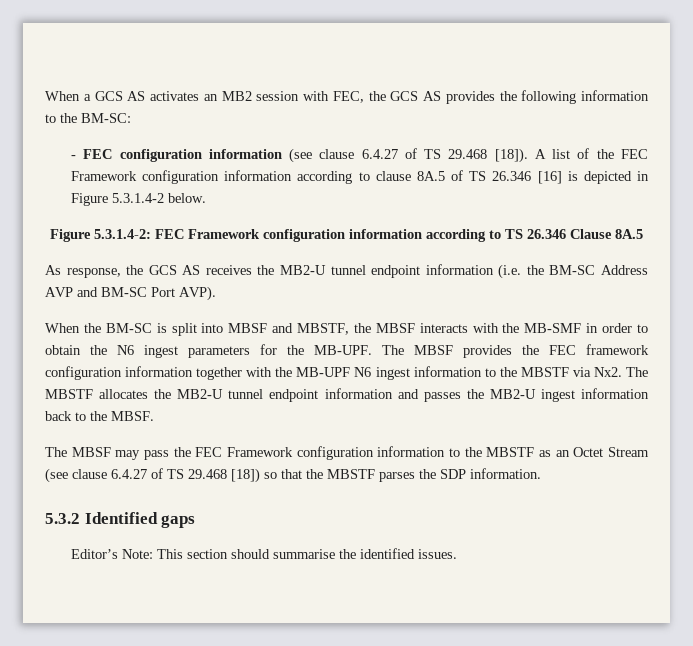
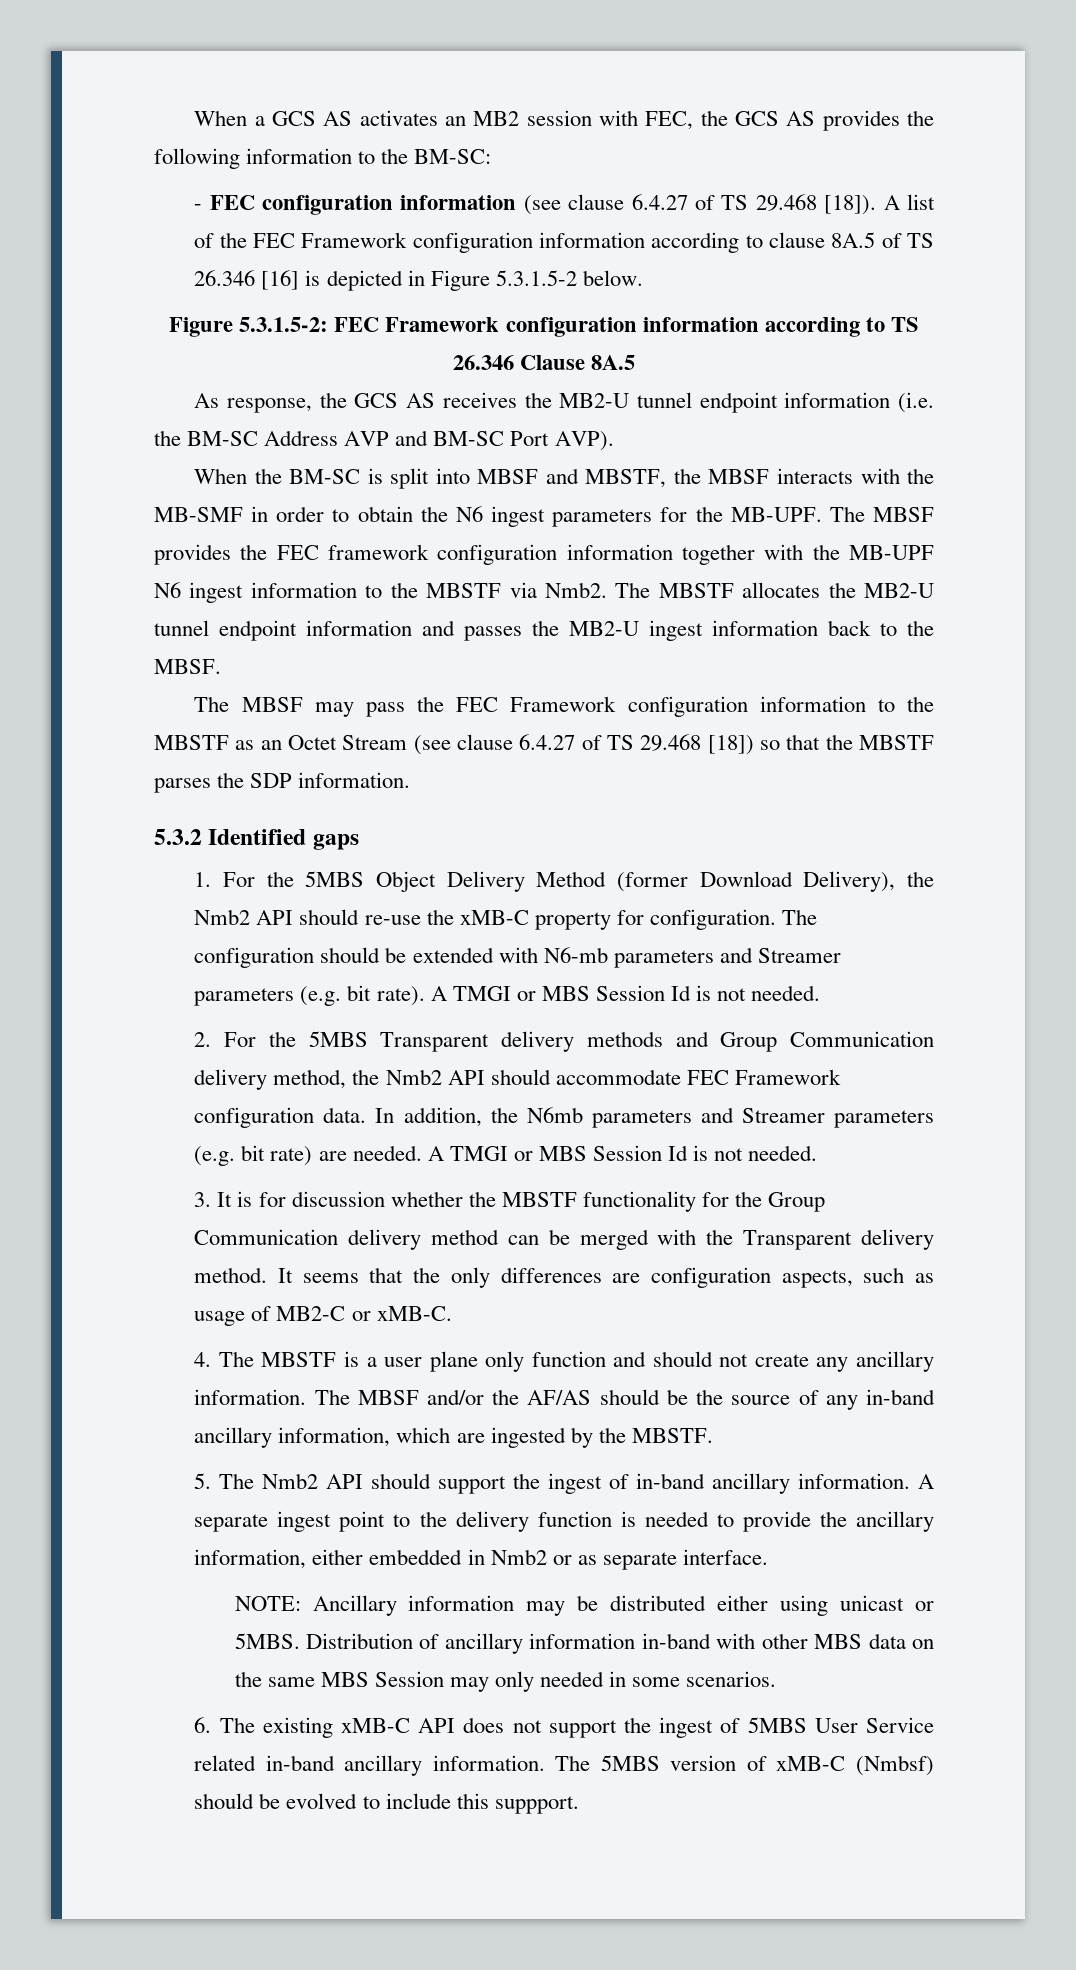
[111,193,164,203] 5.3.1.4-2 -> [495,270,577,286] 5.3.1.5-2
[94,229,151,239] 5.3.1.4-2: -> [239,317,329,332] 5.3.1.5-2:
[593,367,622,377] Nx2. -> [544,582,607,598] Nmb2.
[70,548,457,559] Editor’s Note: This section should summarise the identified issues. -> [194,871,934,892] [194,909,817,930] [194,947,841,968] [194,985,821,1006] [194,1031,935,1052] [194,1069,841,1090] [194,1107,934,1128] [194,1145,818,1166] [194,1191,826,1212] [194,1229,935,1250] [194,1267,935,1288] [194,1306,452,1326] [194,1351,934,1372] [194,1389,935,1410] [194,1427,713,1448] [194,1473,934,1494] [194,1511,935,1532] [194,1549,768,1570] [234,1595,934,1616] [234,1633,935,1654] [234,1671,777,1692] [194,1717,935,1738] [194,1755,934,1776] [194,1793,579,1814] 1. For the 5MBS Object Delivery Method (former Download Delivery), the Nmb2 API should re-use the xMB-C property for configuration. The configuration should be extended with N6-mb parameters and Streamer parameters (e.g. bit rate). A TMGI or MBS Session Id is not needed. // 2. For the 5MBS Transparent delivery methods and Group Communication delivery method, the Nmb2 API should accommodate FEC Framework configuration data. In addition, the N6mb parameters and Streamer parameters (e.g. bit rate) are needed. A TMGI or MBS Session Id is not needed. // 3. It is for discussion whether the MBSTF functionality for the Group Communication delivery method can be merged with the Transparent delivery method. It seems that the only differences are configuration aspects, such as usage of MB2-C or xMB-C. // 4. The MBSTF is a user plane only function and should not create any ancillary information. The MBSF and/or the AF/AS should be the source of any in-band ancillary information, which are ingested by the MBSTF. // 5. The Nmb2 API should support the ingest of in-band ancillary information. A separate ingest point to the delivery function is needed to provide the ancillary information, either embedded in Nmb2 or as separate interface. // NOTE: Ancillary information may be distributed either using unicast or 5MBS. Distribution of ancillary information in-band with other MBS data on the same MBS Session may only needed in some scenarios. // 6. The existing xMB-C API does not support the ingest of 5MBS User Service related in-band ancillary information. The 5MBS version of xMB-C (Nmbsf) should be evolved to include this suppport.

